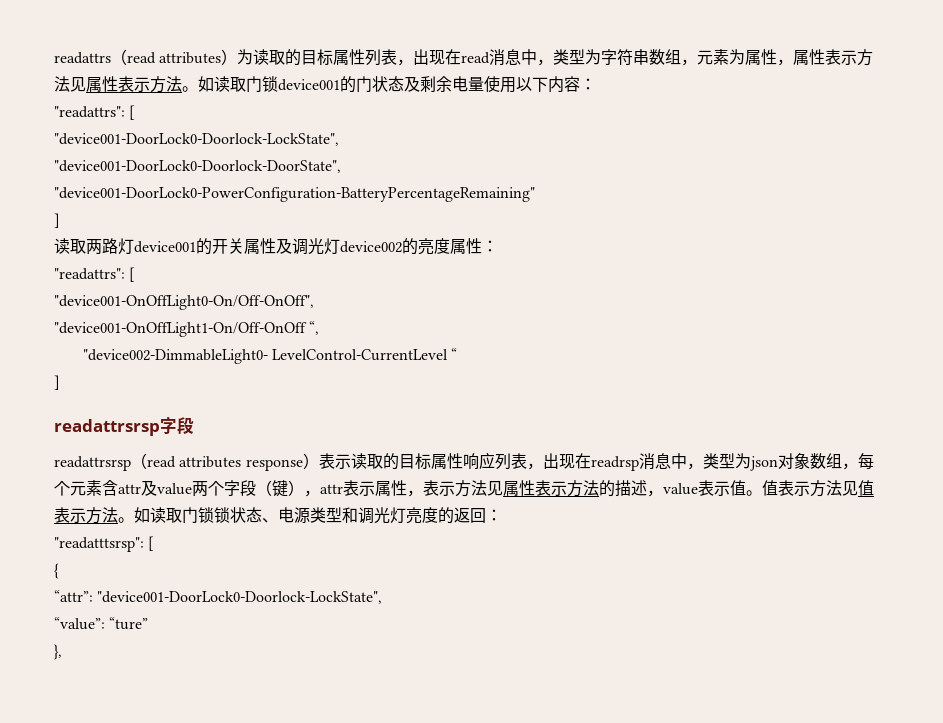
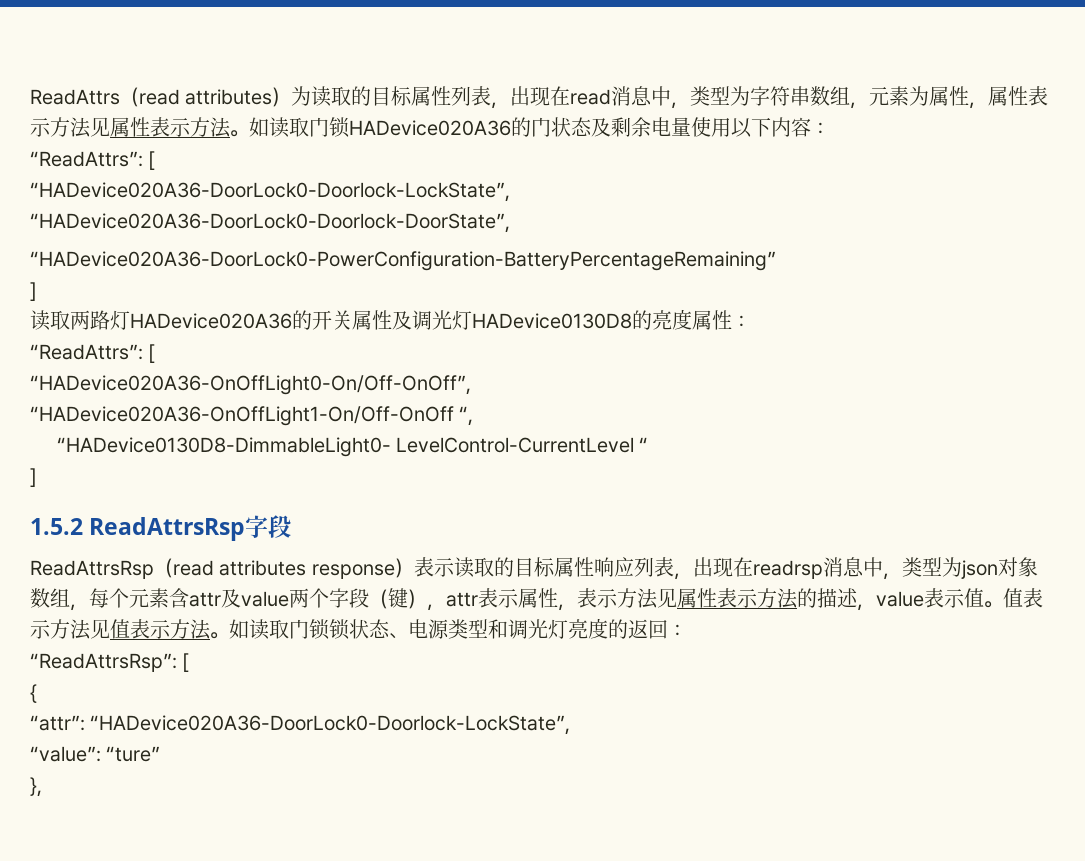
[54,52,111,64] readattrs -> [30,89,120,105] ReadAttrs
[278,79,340,91] device001 -> [349,120,511,136] HADevice020A36
[54,105,136,120] [54,133,339,146] [54,160,341,173] [54,187,535,202] "readattrs": [ // "device001-DoorLock0-Doorlock-LockState", // "device001-DoorLock0-Doorlock-DoorState", // "device001-DoorLock0-PowerConfiguration-BatteryPercentageRemaining" -> [30,151,156,170] [30,182,510,202] [30,213,510,233] [30,251,776,271] “ReadAttrs”: [ // “HADevice020A36-DoorLock0-Doorlock-LockState”, // “HADevice020A36-DoorLock0-Doorlock-DoorState”, // “HADevice020A36-DoorLock0-PowerConfiguration-BatteryPercentageRemaining”
[134,241,196,253] device001 -> [130,313,292,329] HADevice020A36
[340,241,402,253] device002 -> [472,313,632,329] HADevice0130D8
[54,267,136,282] [54,295,314,310] [54,322,307,337] "readattrs": [ // "device001-OnOffLight0-On/Off-OnOff", // "device001-OnOffLight1-On/Off-OnOff -> [30,344,156,363] [30,375,471,395] [30,406,454,426] “ReadAttrs”: [ // “HADevice020A36-OnOffLight0-On/Off-OnOff”, // “HADevice020A36-OnOffLight1-On/Off-OnOff
[82,349,268,364] "device002-DimmableLight0- -> [56,437,391,457] “HADevice0130D8-DimmableLight0-
[54,419,160,436] readattrsrsp -> [30,517,246,541] 1.5.2 ReadAttrsRsp
[54,456,131,471] readattrsrsp -> [30,560,154,579] ReadAttrsRsp
[54,537,144,552] "readatttsrsp": -> [30,653,177,672] “ReadAttrsRsp”:
[97,591,383,604] "device001-DoorLock0-Doorlock-LockState", -> [90,715,571,735] “HADevice020A36-DoorLock0-Doorlock-LockState”,

